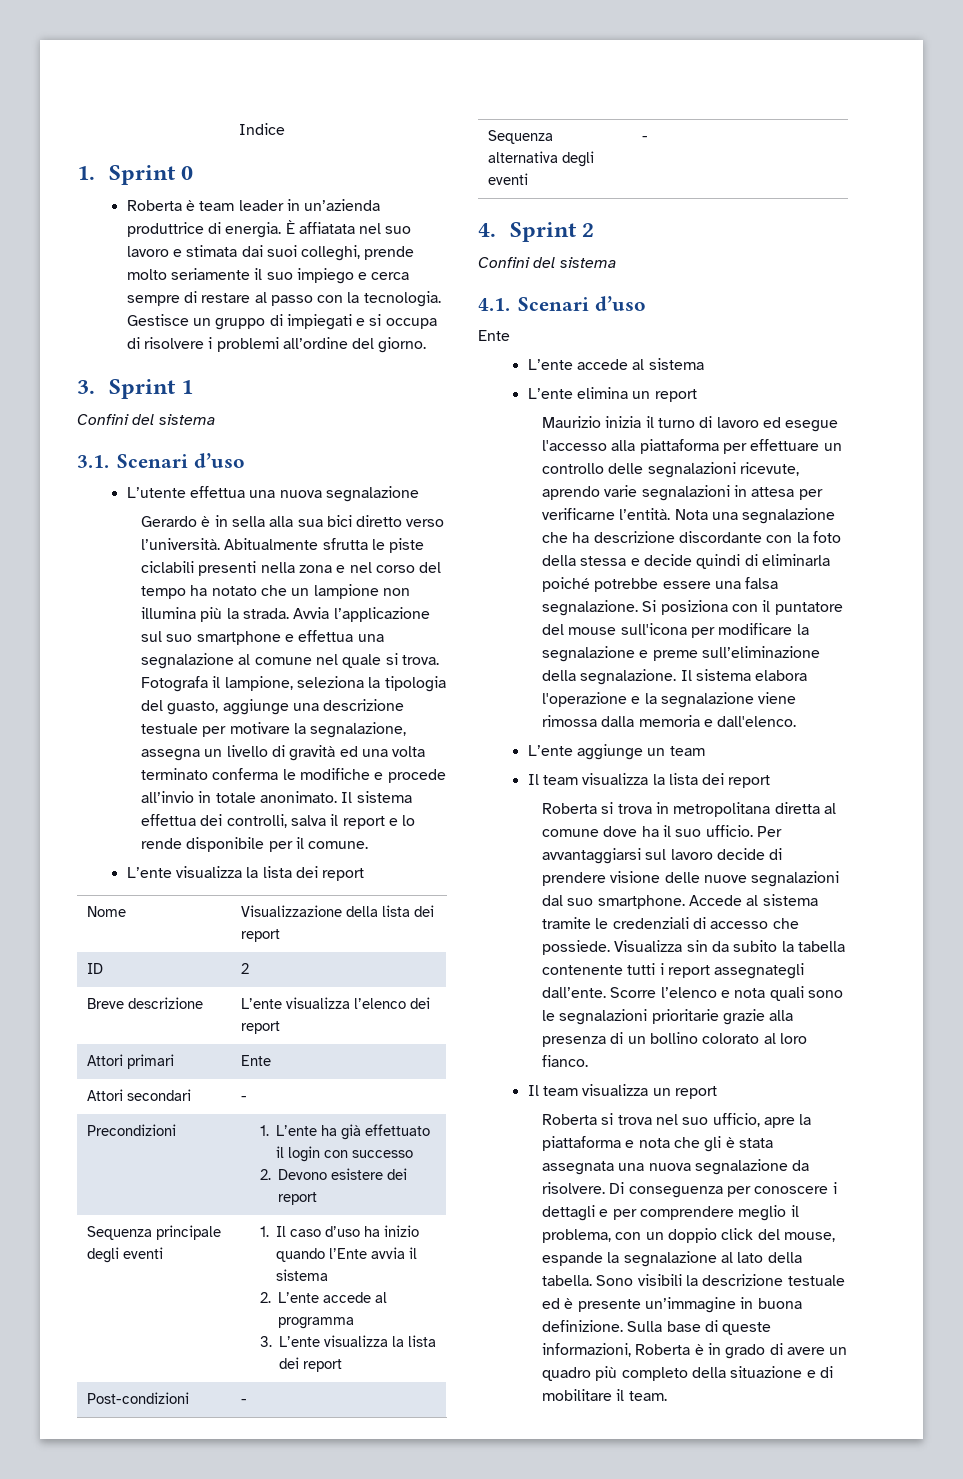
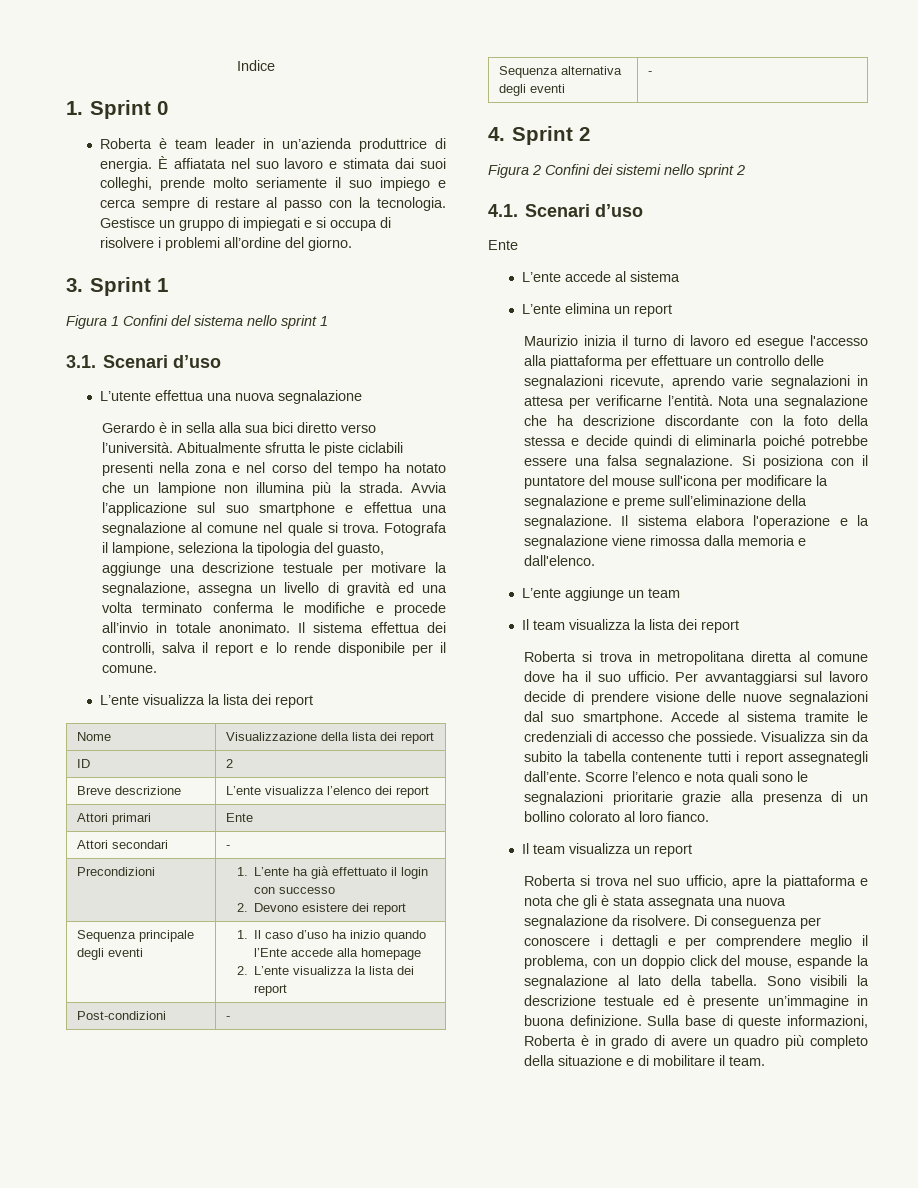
[77,414,215,425] Confini del sistema -> [66,315,328,329] Figura 1 Confini del sistema nello sprint 1
[371,1247,418,1259] [276,1269,329,1281] [259,1292,388,1303] [278,1317,355,1329] [259,1336,272,1347] avvia il sistema // 2. L’ente accede al programma // 3. -> [291,948,422,960] [236,966,248,975] accede alla homepage // 2.
[478,257,616,268] Confini del sistema -> [488,164,745,178] Figura 2 Confini dei sistemi nello sprint 2

